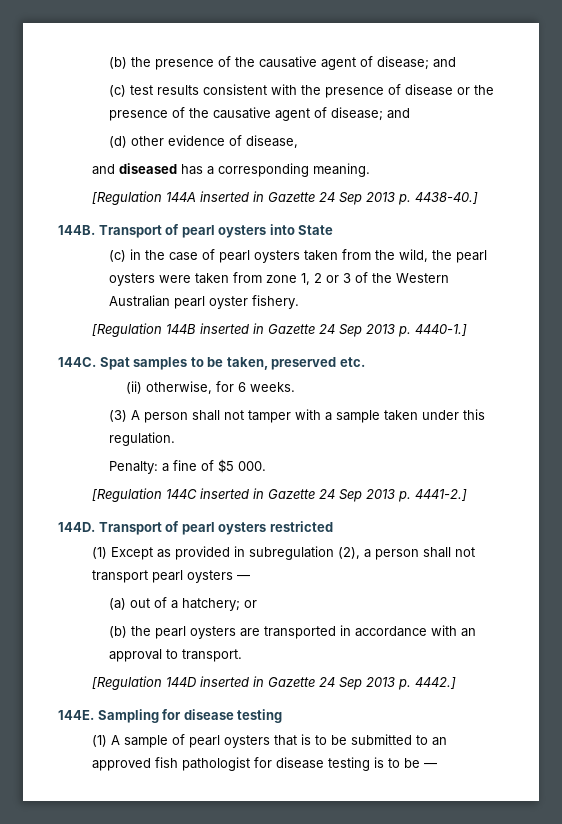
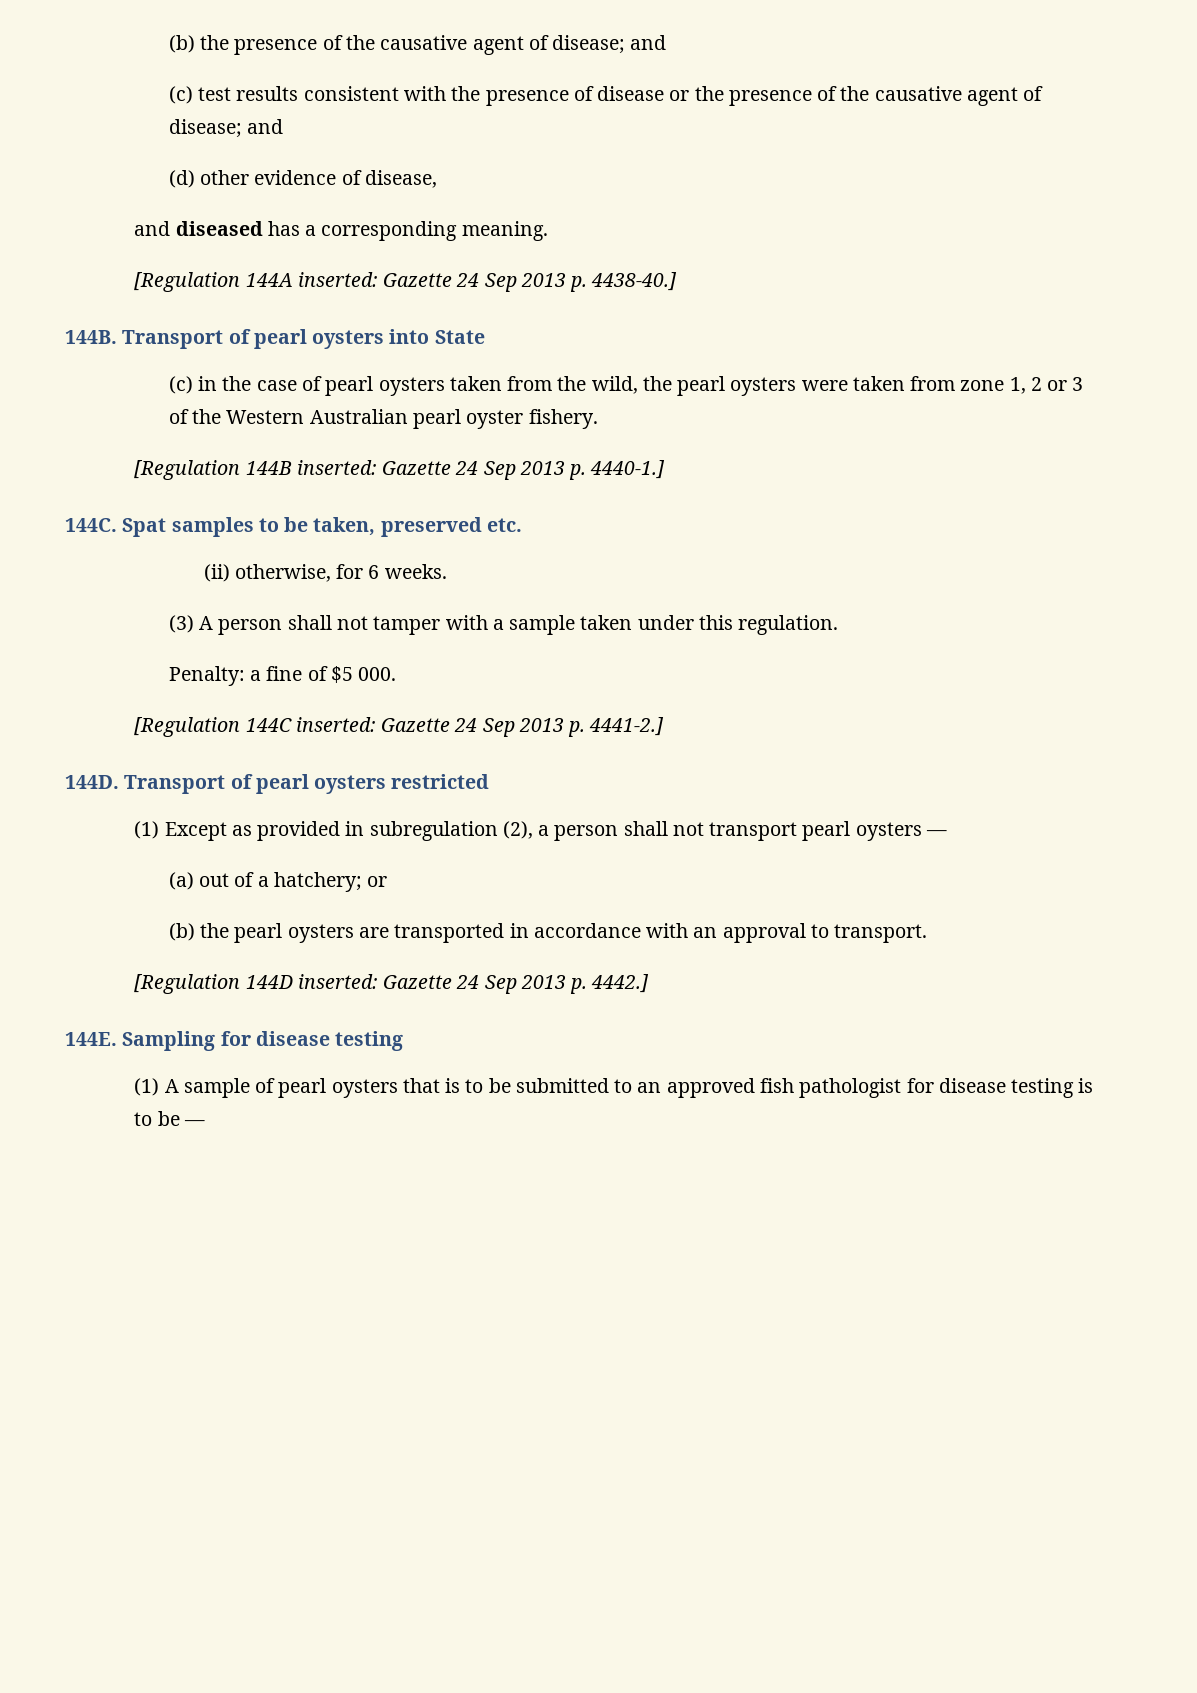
[199,191,264,202] inserted in -> [297,272,378,287] inserted:
[199,323,264,334] inserted in -> [296,460,377,475] inserted:
[199,488,264,499] inserted in -> [295,717,376,732] inserted:
[199,676,264,687] inserted in -> [297,974,378,989] inserted:

